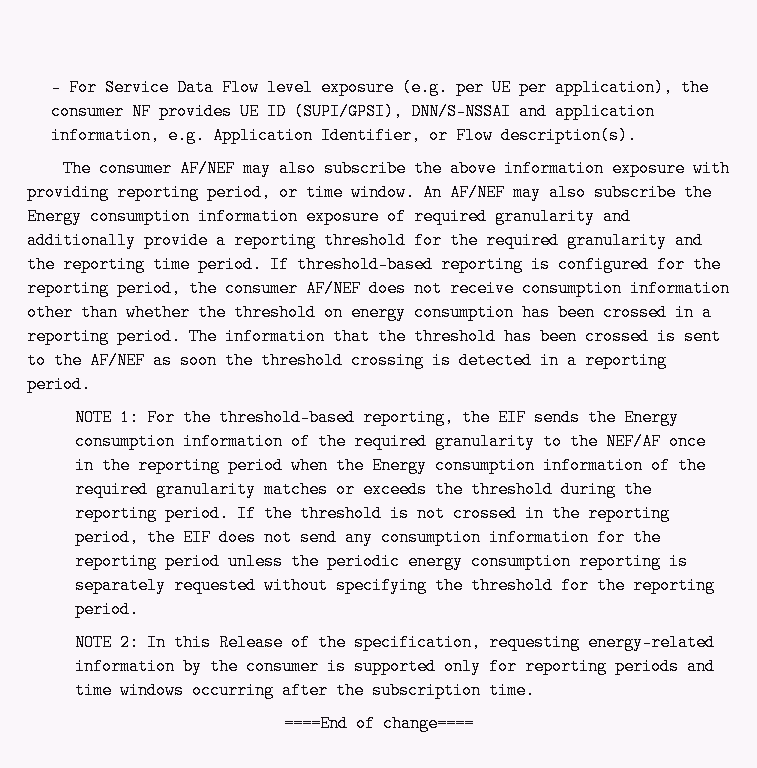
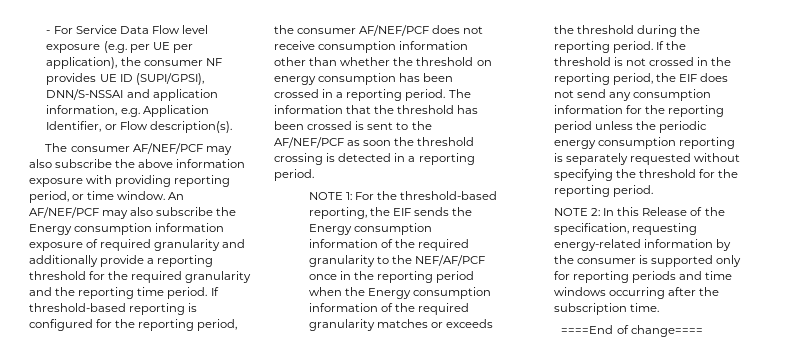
[179,160,235,177] AF/NEF -> [132,143,203,154] AF/NEF/PCF
[450,184,505,201] AF/NEF -> [29,207,99,218] AF/NEF/PCF
[306,280,361,297] AF/NEF -> [359,25,430,36] AF/NEF/PCF
[90,352,145,369] AF/NEF -> [274,137,344,148] AF/NEF/PCF
[605,433,661,450] NEF/AF -> [415,255,486,266] NEF/AF/PCF

